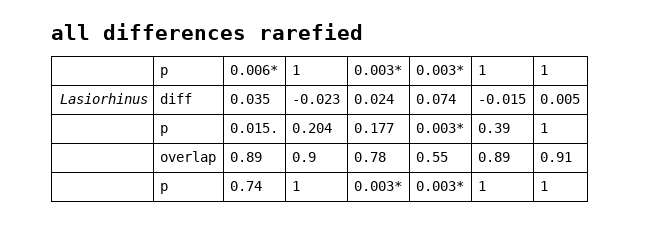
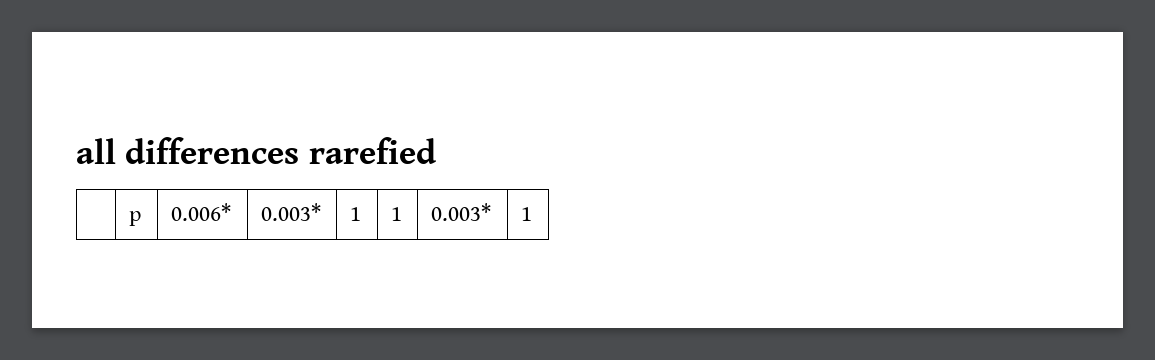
[291,65,300,75] [353,65,402,75] [415,65,464,75] [477,65,486,75] [539,65,548,75] [59,93,148,104] [159,93,192,104] [229,94,270,104] [291,94,340,104] [353,94,394,104] [415,94,456,104] [477,94,526,104] [539,94,580,104] [159,125,168,136] [229,123,278,133] [291,123,332,133] [353,123,394,133] [415,123,464,133] [477,123,510,133] [539,123,548,133] [159,151,216,165] [229,152,262,162] [291,152,316,162] [353,152,386,162] [415,152,448,162] [477,152,510,162] [539,152,572,162] [159,183,168,194] [229,181,262,191] [291,181,300,191] [353,181,402,191] [415,181,464,191] [477,181,486,191] [539,181,548,191] | 1 | 0.003* | 0.003* | 1 | 1 // Lasiorhinus | diff | 0.035 | -0.023 | 0.024 | 0.074 | -0.015 | 0.005 // | p | 0.015. | 0.204 | 0.177 | 0.003* | 0.39 | 1 // | overlap | 0.89 | 0.9 | 0.78 | 0.55 | 0.89 | 0.91 // | p | 0.74 | 1 | 0.003* | 0.003* | 1 | 1 -> [261,203,322,221] [350,207,362,221] [391,207,403,221] [431,203,492,221] [521,207,533,221] | 0.003* | 1 | 1 | 0.003* | 1

